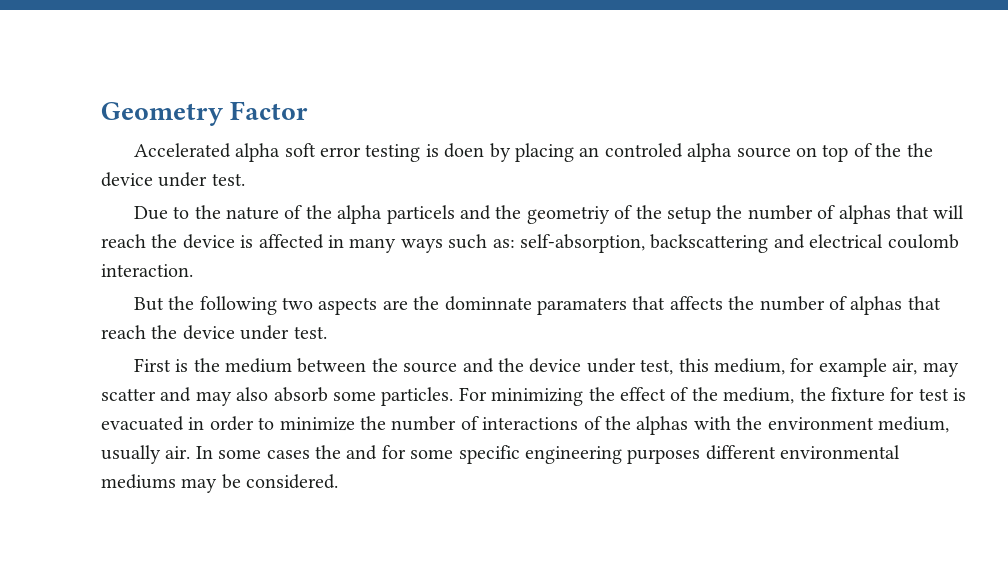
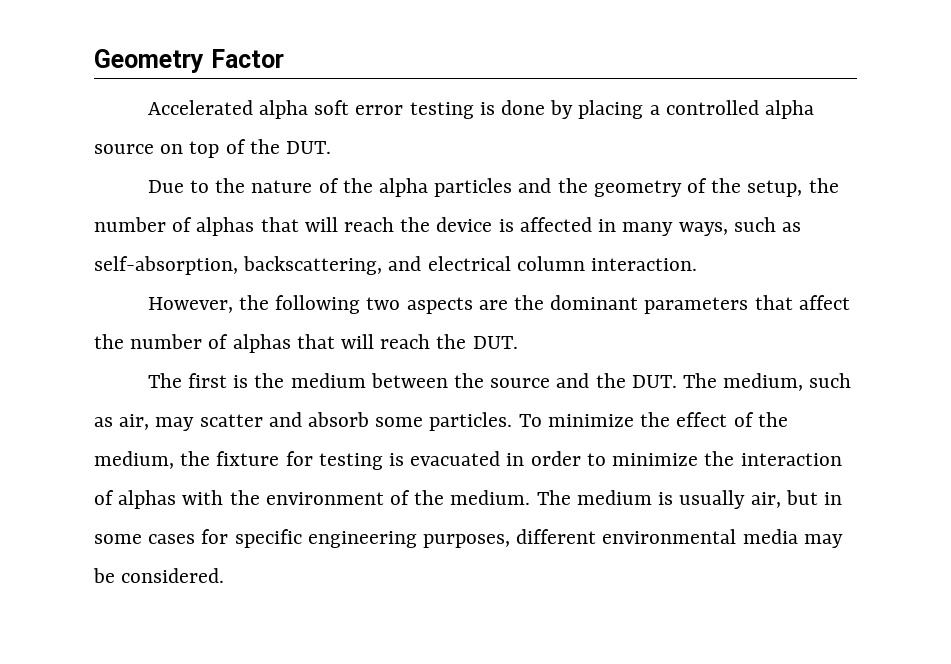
[444,143,485,158] doen -> [500,100,545,115] done
[579,143,683,158] an controled -> [649,100,759,115] a controlled
[906,143,933,157] [101,172,245,187] the device under test. -> [286,141,332,154] DUT.
[386,205,711,224] particels and the geometriy of the setup -> [434,178,803,197] particles and the geometry of the setup,
[400,234,769,253] ways such as: self-absorption, backscattering -> [678,217,801,236] [94,256,383,275] ways, such as self-absorption, backscattering,
[887,234,959,249] coulomb -> [516,256,585,271] column
[133,297,164,311] But -> [147,297,233,313] However,
[444,296,941,315] [101,325,327,340] [133,358,171,372] dominnate paramaters that affects the number of alphas that reach the device under test. // First -> [550,295,850,314] [94,334,518,353] [147,373,227,388] dominant parameters that affect the number of alphas that will reach the DUT. // The first
[529,358,887,377] device under test, this medium, for example -> [631,373,852,391] [94,417,113,427] DUT. The medium, such as
[195,387,269,406] may also -> (302, 419) none
[458,387,584,406] For minimizing -> [518,414,634,427] To minimize
[918,388,949,401] test -> [318,453,383,470] testing
[391,416,949,435] [101,445,454,464] number of interactions of the alphas with the environment medium, usually air. In some cases the and for some -> [740,453,842,466] [94,490,842,509] [94,529,229,544] interaction of alphas with the environment of the medium. The medium is usually air, but in some cases for
[627,449,701,464] purposes -> [423,534,511,548] purposes,
[101,474,176,489] mediums -> [742,529,798,544] media

